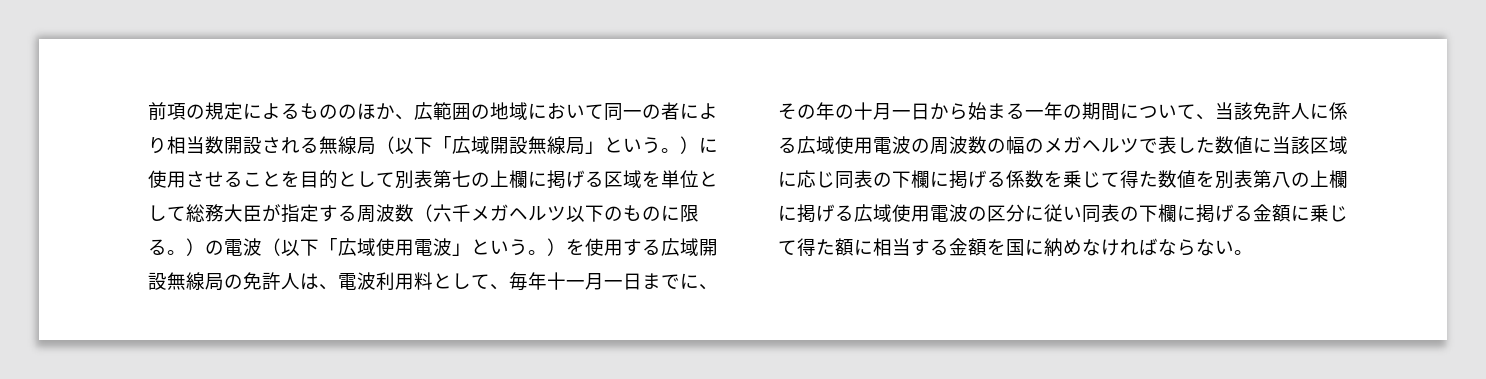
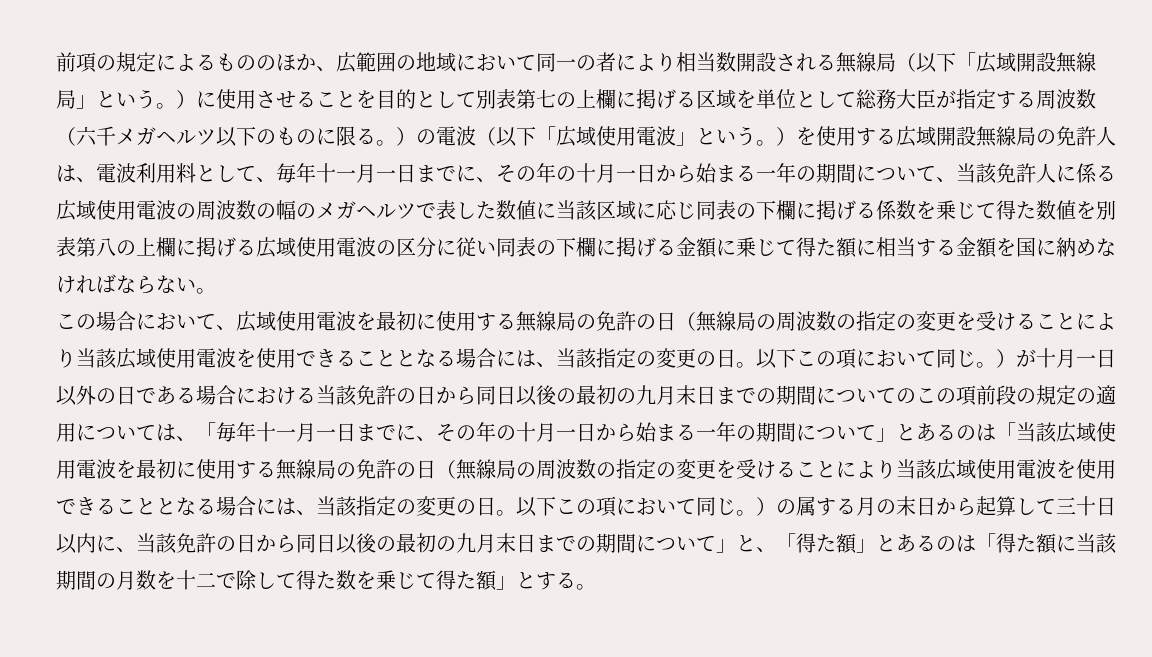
(1253, 252) none -> [56,311,1117,332] [56,348,1117,369] [56,385,1117,406] [56,422,1117,443] [56,459,1117,480] [56,496,1117,517] [56,533,1118,554] [56,570,597,591] // この場合において、広域使用電波を最初に使用する無線局の免許の日（無線局の周波数の指定の変更を受けることにより当該広域使用電波を使用できることとなる場合には、当該指定の変更の日。以下この項において同じ。）が十月一日以外の日である場合における当該免許の日から同日以後の最初の九月末日までの期間についてのこの項前段の規定の適用については、「毎年十一月一日までに、その年の十月一日から始まる一年の期間について」とあるのは「当該広域使用電波を最初に使用する無線局の免許の日（無線局の周波数の指定の変更を受けることにより当該広域使用電波を使用できることとなる場合には、当該指定の変更の日。以下この項において同じ。）の属する月の末日から起算して三十日以内に、当該免許の日から同日以後の最初の九月末日までの期間について」と、「得た額」とあるのは「得た額に当該期間の月数を十二で除して得た数を乗じて得た額」とする。

